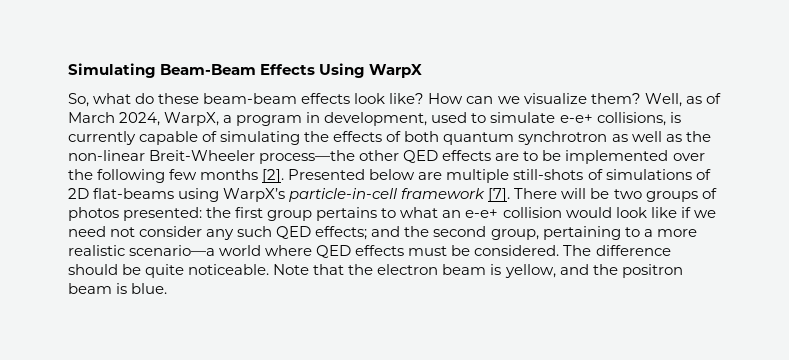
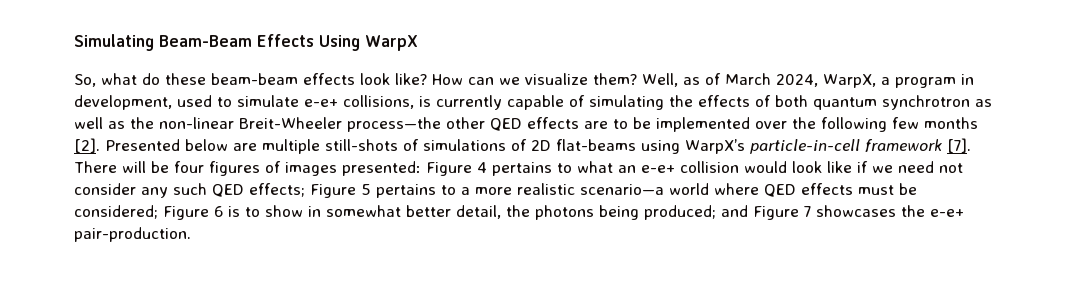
[613,188,717,202] [68,207,313,221] two groups of photos presented: the first group -> [174,161,487,176] four figures of images presented: Figure 4
[371,226,621,240] and the second group, pertaining -> [310,184,436,198] Figure 5 pertains
[474,245,671,256] [68,264,683,278] [68,283,168,294] considered. The difference should be quite noticeable. Note that the electron beam is yellow, and the positron beam is blue. -> [74,205,964,220] [74,227,191,242] considered; Figure 6 is to show in somewhat better detail, the photons being produced; and Figure 7 showcases the e-e+ pair-production.

